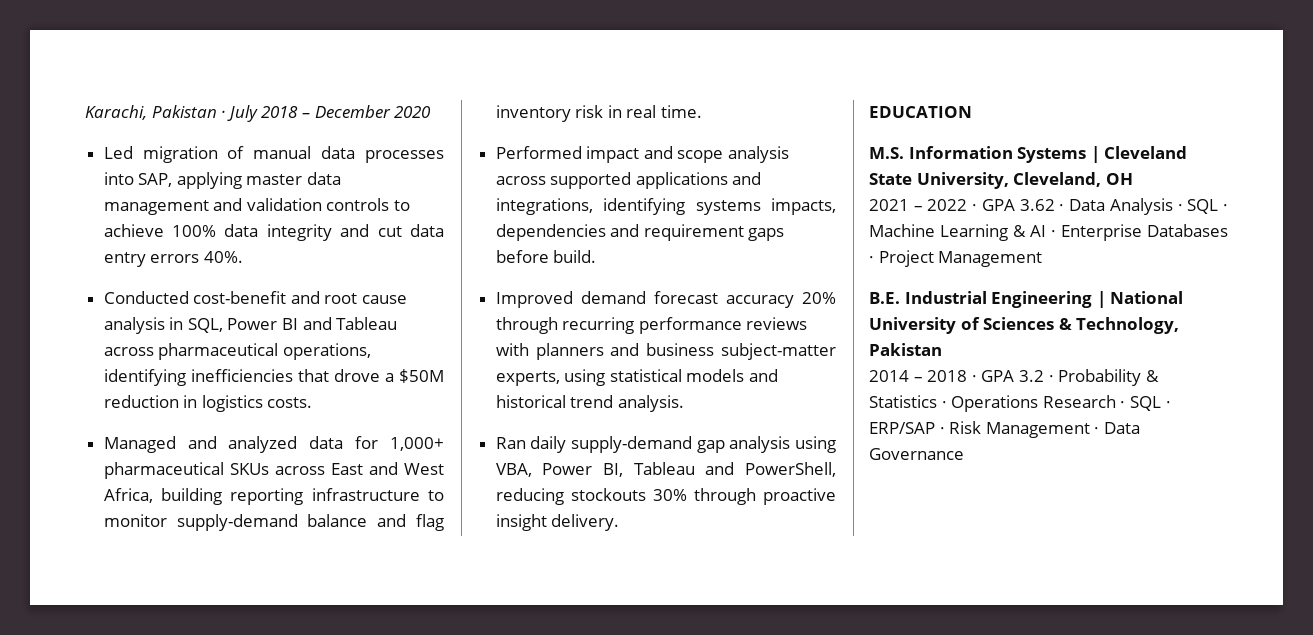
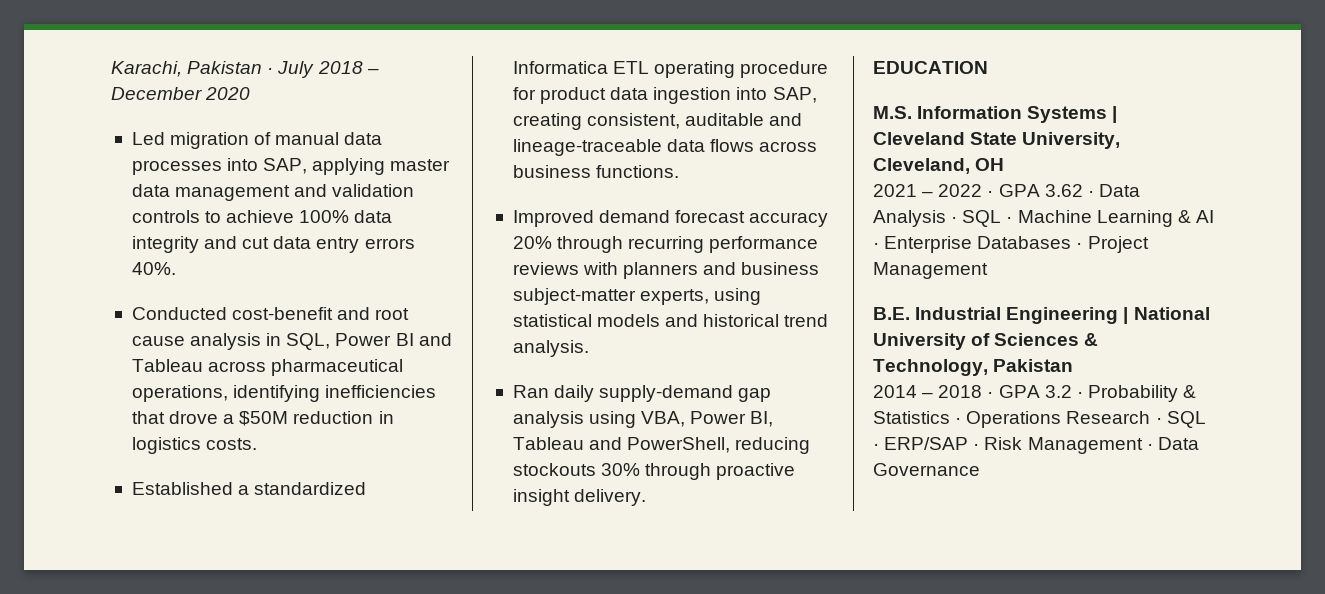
[103,436,445,453] [103,462,444,479] [103,488,444,505] [103,514,444,531] [495,105,703,122] [495,146,790,163] [495,172,762,189] [495,198,836,215] [495,224,785,241] [495,250,597,263] Managed and analyzed data for 1,000+ pharmaceutical SKUs across East and West Africa, building reporting infrastructure to monitor supply-demand balance and flag inventory risk in real time. // Performed impact and scope analysis across supported applications and integrations, identifying systems impacts, dependencies and requirement gaps before build. -> [131,482,367,495] [512,61,829,78] [512,87,817,104] [512,113,803,130] [512,139,818,156] [512,165,680,178] Established a standardized Informatica ETL operating procedure for product data ingestion into SAP, creating consistent, auditable and lineage-traceable data flows across business functions.

